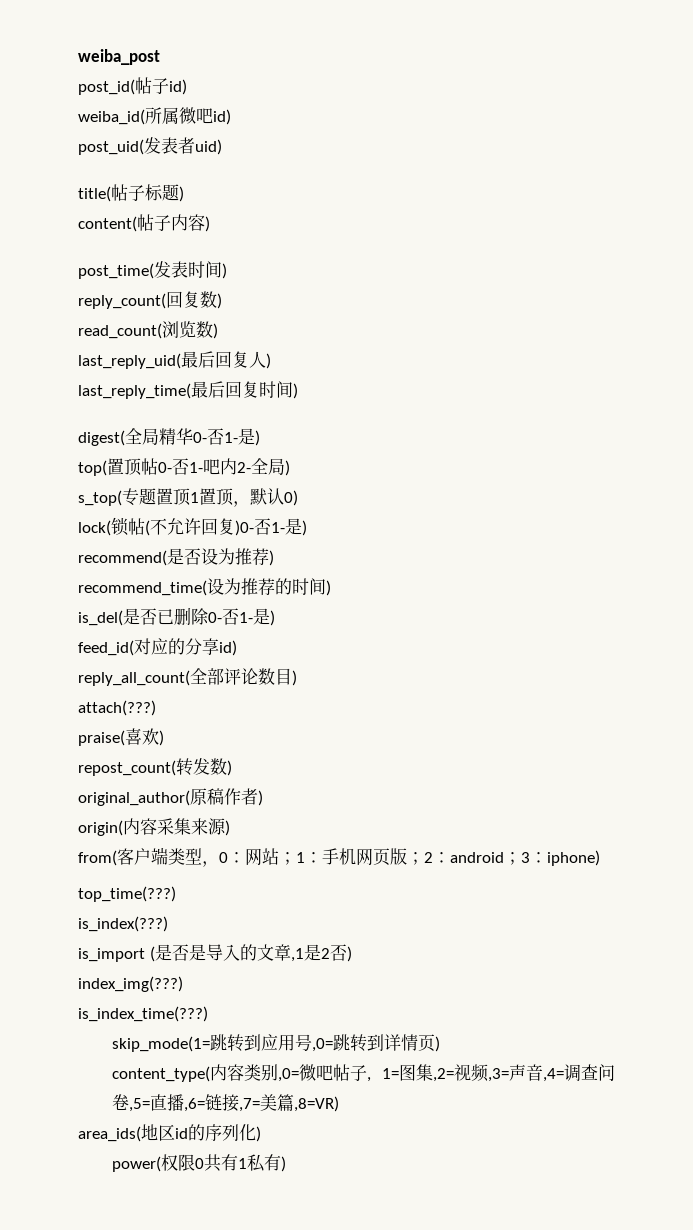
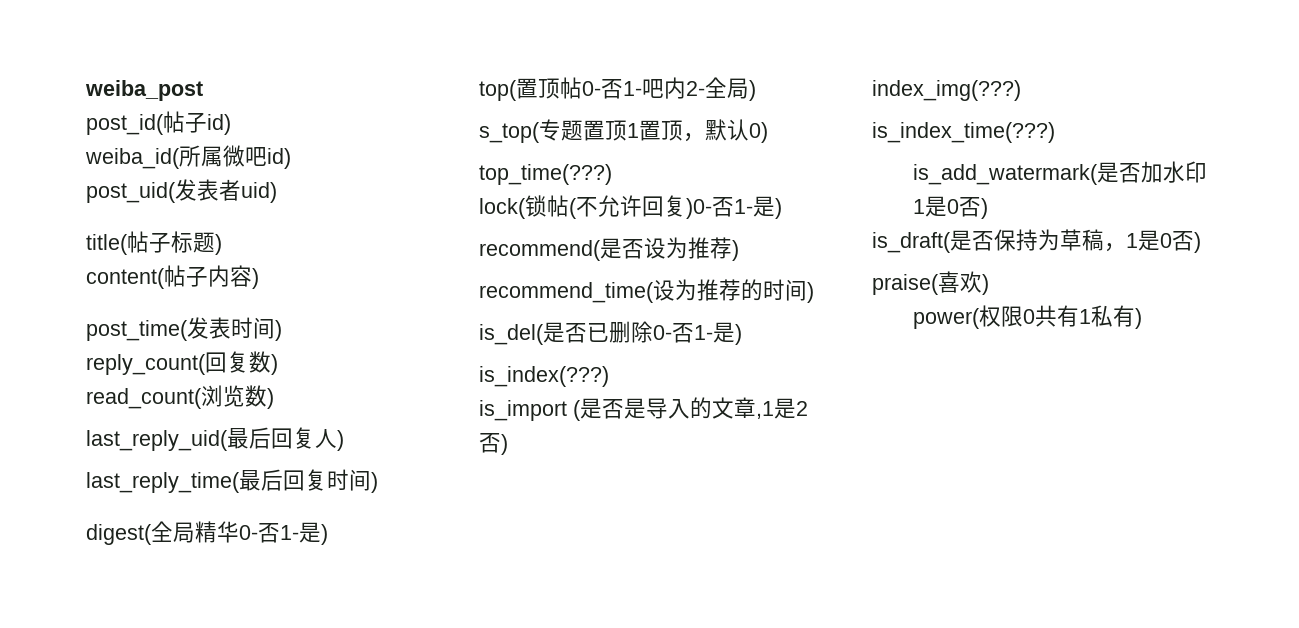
(298, 498) none -> [479,164,612,185] // top_time(???)
[78,638,237,656] [78,668,297,686] [78,700,156,716] [78,728,164,746] [78,758,232,776] [78,788,263,806] [78,818,230,836] [78,847,600,867] [78,886,176,902] // feed_id(对应的分享id) // reply_all_count(全部评论数目) // attach(???) // praise(喜欢) // repost_count(转发数) // original_author(原稿作者) // origin(内容采集来源) // from(客户端类型，0：网站；1：手机网页版；2：android；3：iphone) // top_time(???) -> (742, 334) none
[111,1034,440,1052] [111,1064,615,1082] [111,1094,339,1112] [78,1124,256,1142] skip_mode(1=跳转到应用号,0=跳转到详情页) // content_type(内容类别,0=微吧帖子, 1=图集,2=视频,3=声音,4=调查问卷,5=直播,6=链接,7=美篇,8=VR) // area_ids(地区id的序列化 -> [912,161,1207,185] [912,196,988,219] [872,229,1201,253] [872,271,982,295] is_add_watermark(是否加水印1是0否) // is_draft(是否保持为草稿，1是0否) // praise(喜欢

